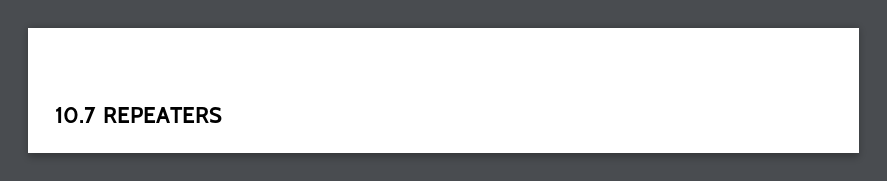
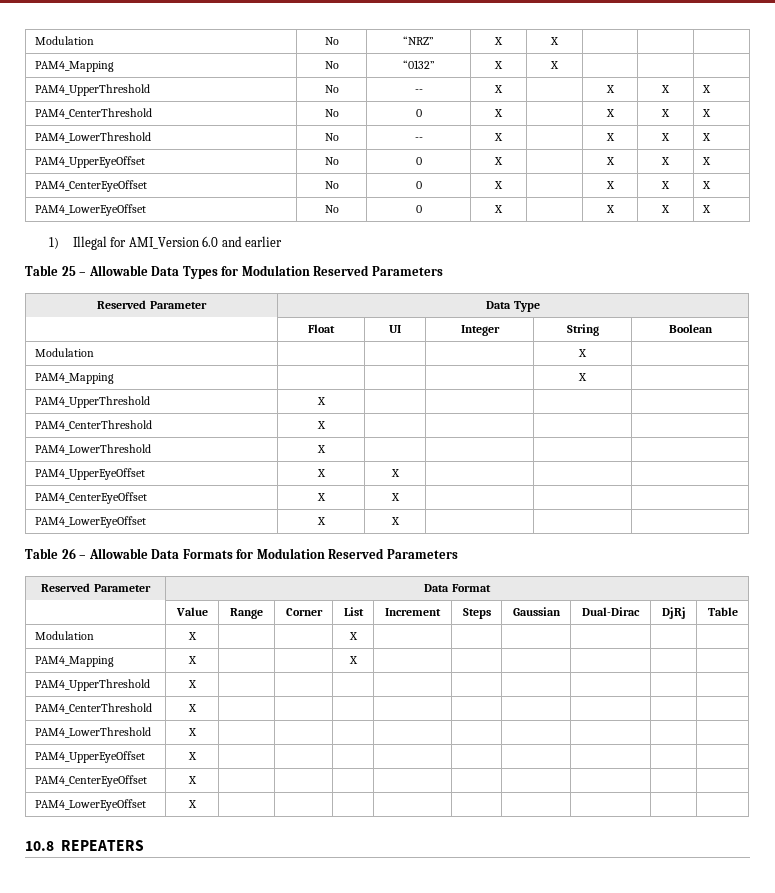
[55,107,96,123] 10.7 -> [35,36,95,45] [324,37,339,45] [403,36,434,45] [494,37,503,45] [550,37,559,45] [35,61,115,72] [324,61,339,69] [402,60,435,69] [494,61,503,69] [550,61,559,69] [35,84,151,96] [324,85,339,93] [414,89,423,93] [494,85,503,93] [605,85,615,93] [661,85,670,93] [702,85,712,93] [35,108,153,119] [324,109,339,117] [415,109,422,117] [494,109,503,117] [605,109,615,117] [661,109,670,117] [702,109,712,117] [35,132,152,143] [324,133,339,141] [414,137,423,141] [494,133,503,141] [605,133,615,141] [661,133,670,141] [702,133,712,141] [35,156,146,168] [324,157,339,165] [415,157,422,165] [494,157,503,165] [605,157,615,165] [661,157,670,165] [702,157,712,165] [35,180,148,192] [324,181,339,189] [415,181,422,189] [494,181,503,189] [605,181,615,189] [661,181,670,189] [702,181,712,189] [35,204,147,216] [324,205,339,213] [415,205,422,213] [494,205,503,213] [605,205,615,213] [661,205,670,213] [702,205,712,213] [48,236,283,250] [25,265,443,279] [97,300,207,309] [486,301,540,312] [308,324,335,333] [389,325,401,333] [460,325,500,336] [566,324,599,336] [668,324,713,333] [35,348,95,357] [578,349,587,357] [35,373,115,384] [578,373,587,381] [35,396,151,408] [316,397,326,405] [35,420,153,431] [316,421,326,429] [35,444,152,455] [316,445,326,453] [35,468,146,480] [316,469,326,477] [390,469,400,477] [35,492,148,504] [316,493,326,501] [390,493,400,501] [35,516,147,528] [316,517,326,525] [390,517,400,525] [25,548,458,559] [41,583,151,592] [424,584,491,592] [175,607,208,616] [230,608,263,619] [285,608,323,616] [343,607,364,616] [385,608,441,616] [462,608,491,619] [512,607,561,616] [582,607,640,616] [661,607,686,619] [707,607,738,616] [35,631,95,640] [187,632,197,640] [348,632,358,640] [35,656,115,667] [187,656,197,664] [348,656,358,664] [35,679,151,691] [187,680,197,688] [35,703,153,714] [187,704,197,712] [35,727,152,738] [187,728,197,736] [35,751,146,763] [187,752,197,760] [35,775,148,787] [187,776,197,784] [35,799,147,811] [187,800,197,808] [25,841,54,851] Modulation | No | “NRZ” | X | X | | | // PAM4_Mapping | No | “0132” | X | X | | | // PAM4_UpperThreshold | No | -- | X | | X | X | X // PAM4_CenterThreshold | No | 0 | X | | X | X | X // PAM4_LowerThreshold | No | -- | X | | X | X | X // PAM4_UpperEyeOffset | No | 0 | X | | X | X | X // PAM4_CenterEyeOffset | No | 0 | X | | X | X | X // PAM4_LowerEyeOffset | No | 0 | X | | X | X | X // 1) Illegal for AMI_Version 6.0 and earlier // Table 25 – Allowable Data Types for Modulation Reserved Parameters // Reserved Parameter | Data Type // | Float | UI | Integer | String | Boolean // Modulation | | | | X | // PAM4_Mapping | | | | X | // PAM4_UpperThreshold | X | | | | // PAM4_CenterThreshold | X | | | | // PAM4_LowerThreshold | X | | | | // PAM4_UpperEyeOffset | X | X | | | // PAM4_CenterEyeOffset | X | X | | | // PAM4_LowerEyeOffset | X | X | | | // Table 26 – Allowable Data Formats for Modulation Reserved Parameters // Reserved Parameter | Data Format // | Value | Range | Corner | List | Increment | Steps | Gaussian | Dual-Dirac | DjRj | Table // Modulation | X | | | X | | | | | | // PAM4_Mapping | X | | | X | | | | | | // PAM4_UpperThreshold | X | | | | | | | | | // PAM4_CenterThreshold | X | | | | | | | | | // PAM4_LowerThreshold | X | | | | | | | | | // PAM4_UpperEyeOffset | X | | | | | | | | | // PAM4_CenterEyeOffset | X | | | | | | | | | // PAM4_LowerEyeOffset | X | | | | | | | | | // 10.8

